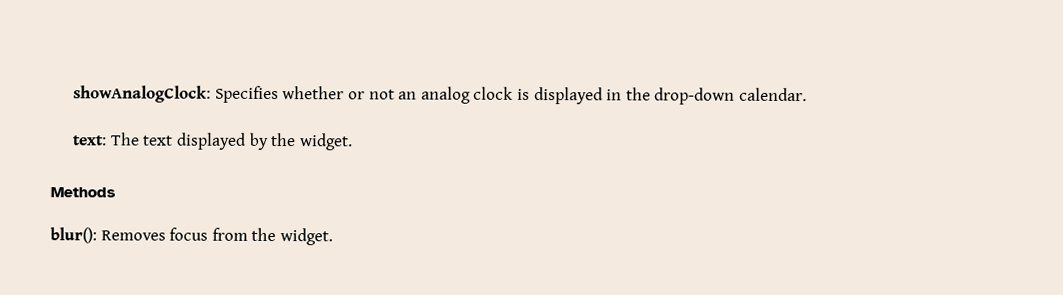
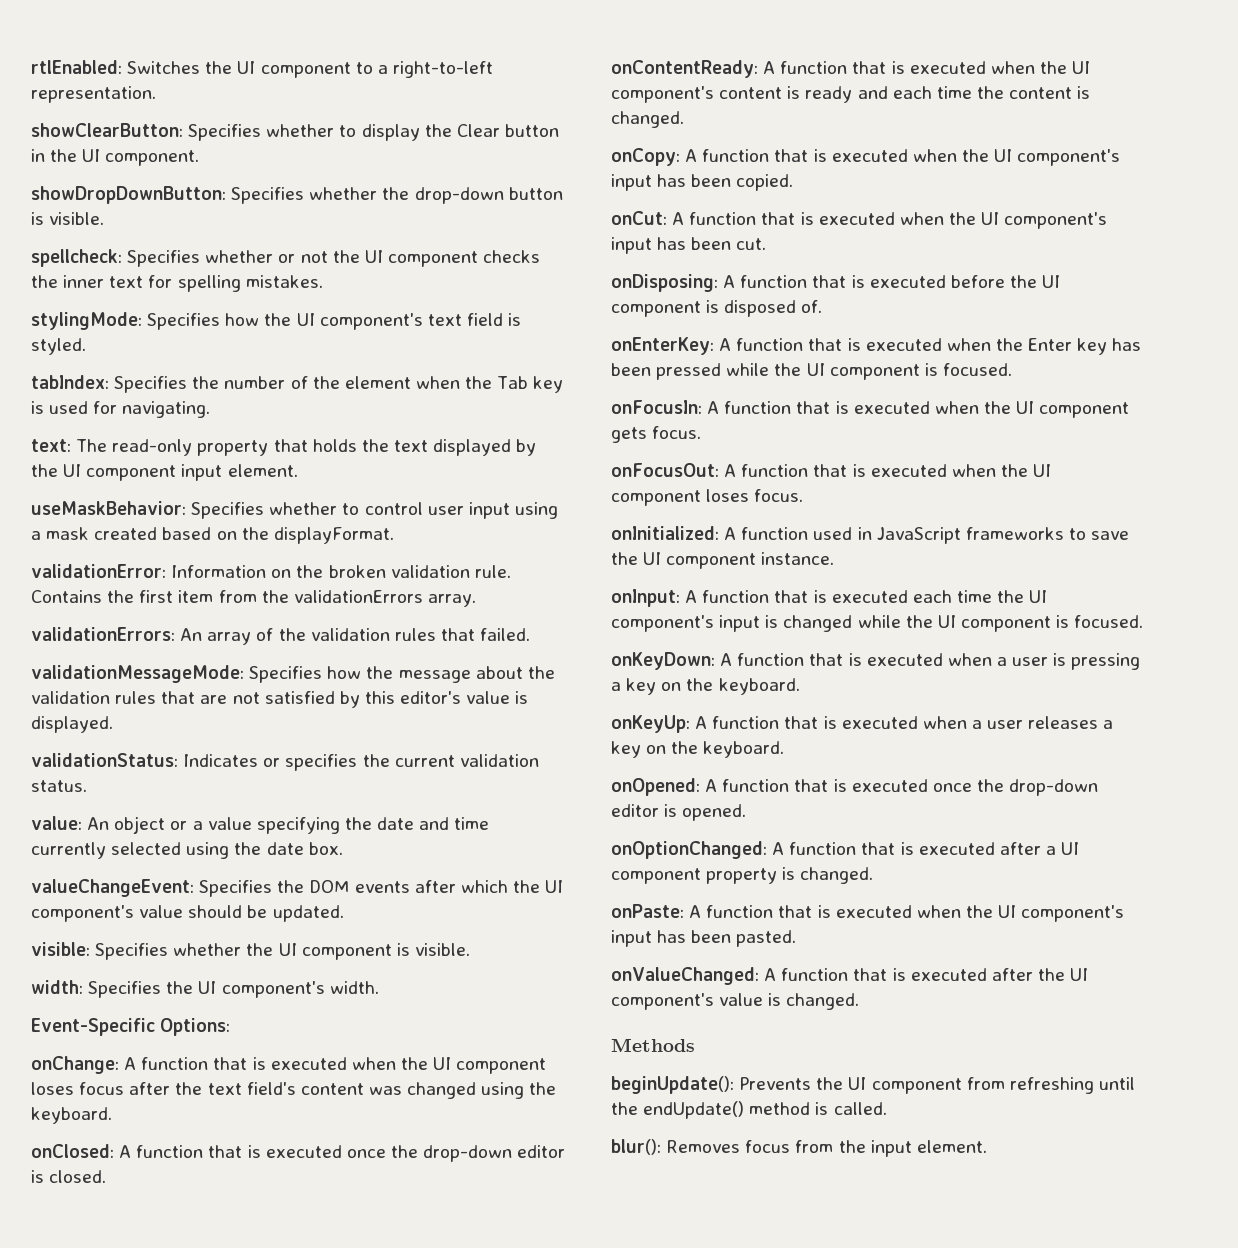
[73,85,807,105] [73,132,353,151] [50,187,116,198] showAnalogClock: Specifies whether or not an analog clock is displayed in the drop-down calendar. // text: The text displayed by the widget. // Methods -> [31,60,493,78] [31,86,156,103] [31,123,559,141] [31,149,200,166] [31,186,563,204] [31,212,105,225] [31,249,541,267] [31,275,323,292] [31,312,522,330] [31,338,86,355] [31,375,564,393] [31,401,211,418] [31,439,537,456] [31,464,298,481] [31,501,558,519] [31,527,394,544] [31,564,511,578] [31,590,476,607] [31,627,531,645] [31,665,555,683] [31,691,529,708] [31,716,113,733] [31,753,539,771] [31,780,87,792] [31,816,490,834] [31,842,343,859] [31,879,564,897] [31,905,344,922] [31,942,470,960] [31,980,379,998] [31,1018,231,1036] [31,1056,547,1074] [31,1082,557,1099] [31,1107,112,1124] [31,1144,566,1162] [31,1170,107,1183] [611,60,1091,78] [611,86,1091,103] [611,111,684,128] [611,148,1121,166] [611,174,794,191] [611,211,1108,229] [611,237,767,254] [611,274,1061,292] [611,300,823,317] [611,337,1142,355] [611,363,1012,380] [611,400,1130,418] [611,426,702,443] [611,463,1052,477] [611,489,804,506] [611,526,1130,544] [611,552,835,569] [611,589,1048,607] [611,615,1144,632] [611,652,1141,670] [611,678,800,695] [611,715,1114,733] [611,741,785,758] [611,778,1099,796] [611,804,747,821] [611,841,1080,859] [611,867,874,884] [611,904,1125,922] [611,930,797,947] [611,967,1089,985] [611,993,860,1010] [611,1038,695,1052] [611,1076,1135,1094] [611,1101,887,1119] rtlEnabled: Switches the UI component to a right-to-left representation. // showClearButton: Specifies whether to display the Clear button in the UI component. // showDropDownButton: Specifies whether the drop-down button is visible. // spellcheck: Specifies whether or not the UI component checks the inner text for spelling mistakes. // stylingMode: Specifies how the UI component's text field is styled. // tabIndex: Specifies the number of the element when the Tab key is used for navigating. // text: The read-only property that holds the text displayed by the UI component input element. // useMaskBehavior: Specifies whether to control user input using a mask created based on the displayFormat. // validationError: Information on the broken validation rule. Contains the first item from the validationErrors array. // validationErrors: An array of the validation rules that failed. // validationMessageMode: Specifies how the message about the validation rules that are not satisfied by this editor's value is displayed. // validationStatus: Indicates or specifies the current validation status. // value: An object or a value specifying the date and time currently selected using the date box. // valueChangeEvent: Specifies the DOM events after which the UI component's value should be updated. // visible: Specifies whether the UI component is visible. // width: Specifies the UI component's width. // Event-Specific Options: // onChange: A function that is executed when the UI component loses focus after the text field's content was changed using the keyboard. // onClosed: A function that is executed once the drop-down editor is closed. // onContentReady: A function that is executed when the UI component's content is ready and each time the content is changed. // onCopy: A function that is executed when the UI component's input has been copied. // onCut: A function that is executed when the UI component's input has been cut. // onDisposing: A function that is executed before the UI component is disposed of. // onEnterKey: A function that is executed when the Enter key has been pressed while the UI component is focused. // onFocusIn: A function that is executed when the UI component gets focus. // onFocusOut: A function that is executed when the UI component loses focus. // onInitialized: A function used in JavaScript frameworks to save the UI component instance. // onInput: A function that is executed each time the UI component's input is changed while the UI component is focused. // onKeyDown: A function that is executed when a user is pressing a key on the keyboard. // onKeyUp: A function that is executed when a user releases a key on the keyboard. // onOpened: A function that is executed once the drop-down editor is opened. // onOptionChanged: A function that is executed after a UI component property is changed. // onPaste: A function that is executed when the UI component's input has been pasted. // onValueChanged: A function that is executed after the UI component's value is changed. // Methods // beginUpdate(): Prevents the UI component from refreshing until the endUpdate() method is called.
[279,228,333,246] widget. -> [870,1140,987,1157] input element.

